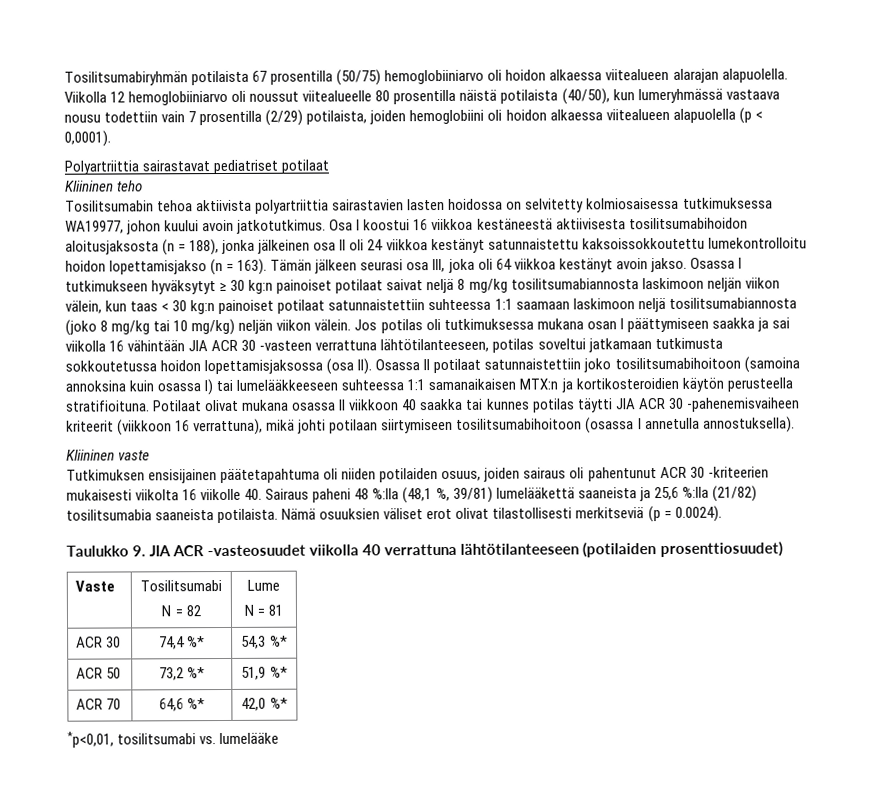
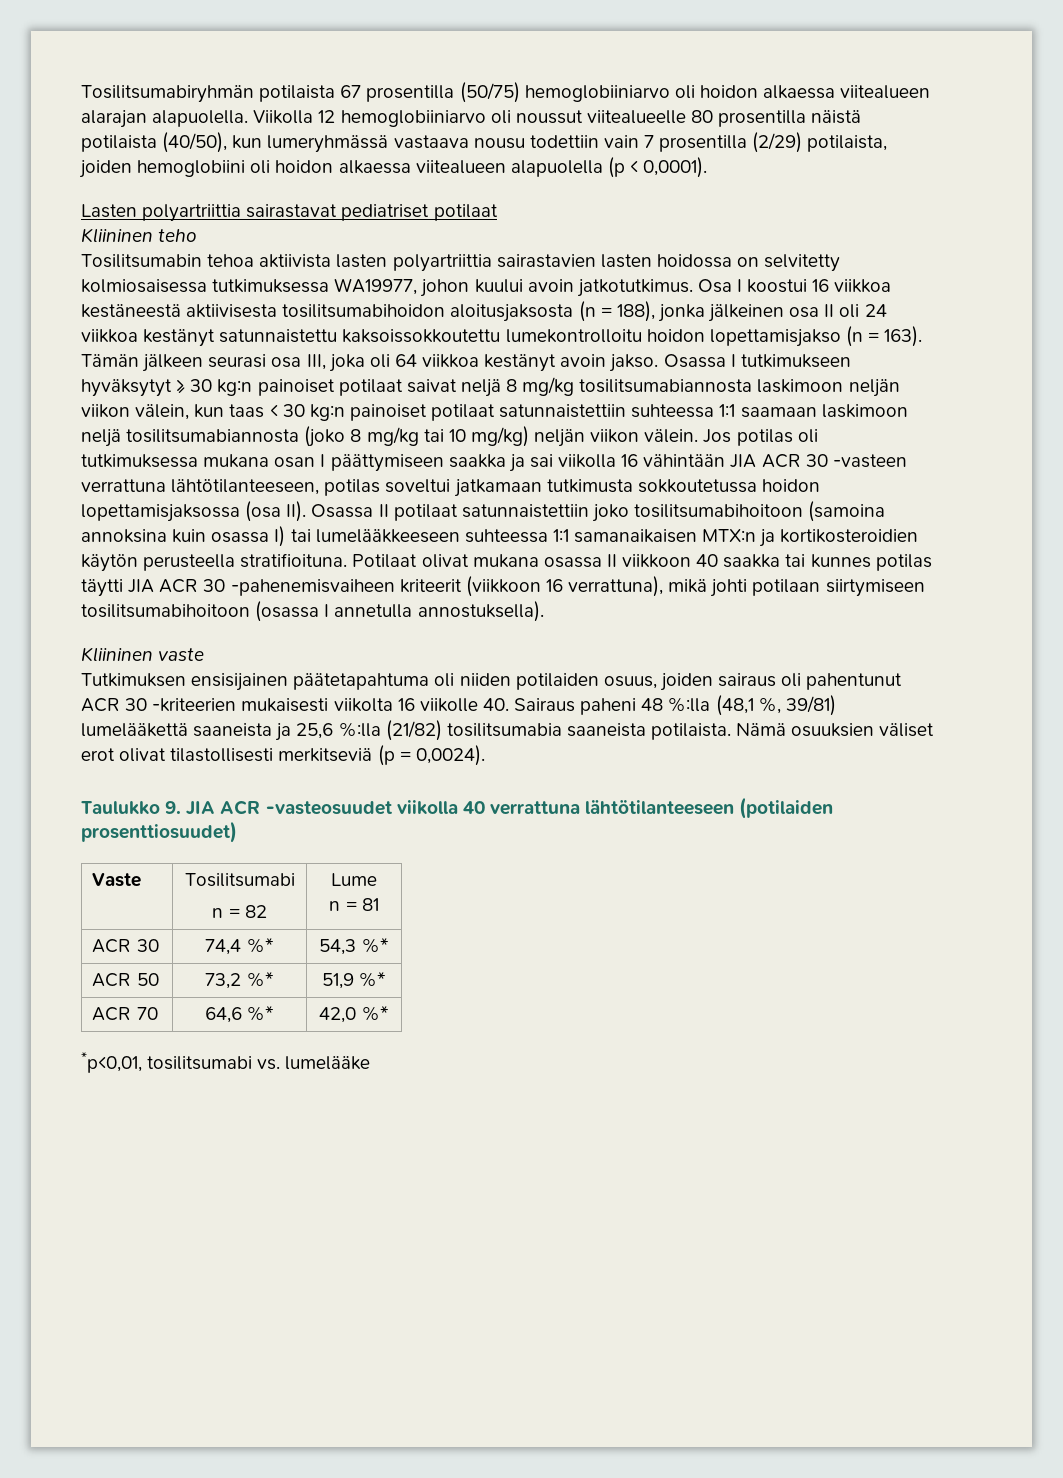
[64,160,139,175] Polyartriittia -> [81,204,242,222] Lasten polyartriittia
(253, 205) none -> [336,254,388,268] lasten
[674,505,722,522] 0.0024). -> [415,745,485,766] 0,0024).
[161,605,172,617] N -> [212,908,224,918] n
[243,604,254,616] N -> [329,901,341,911] n

